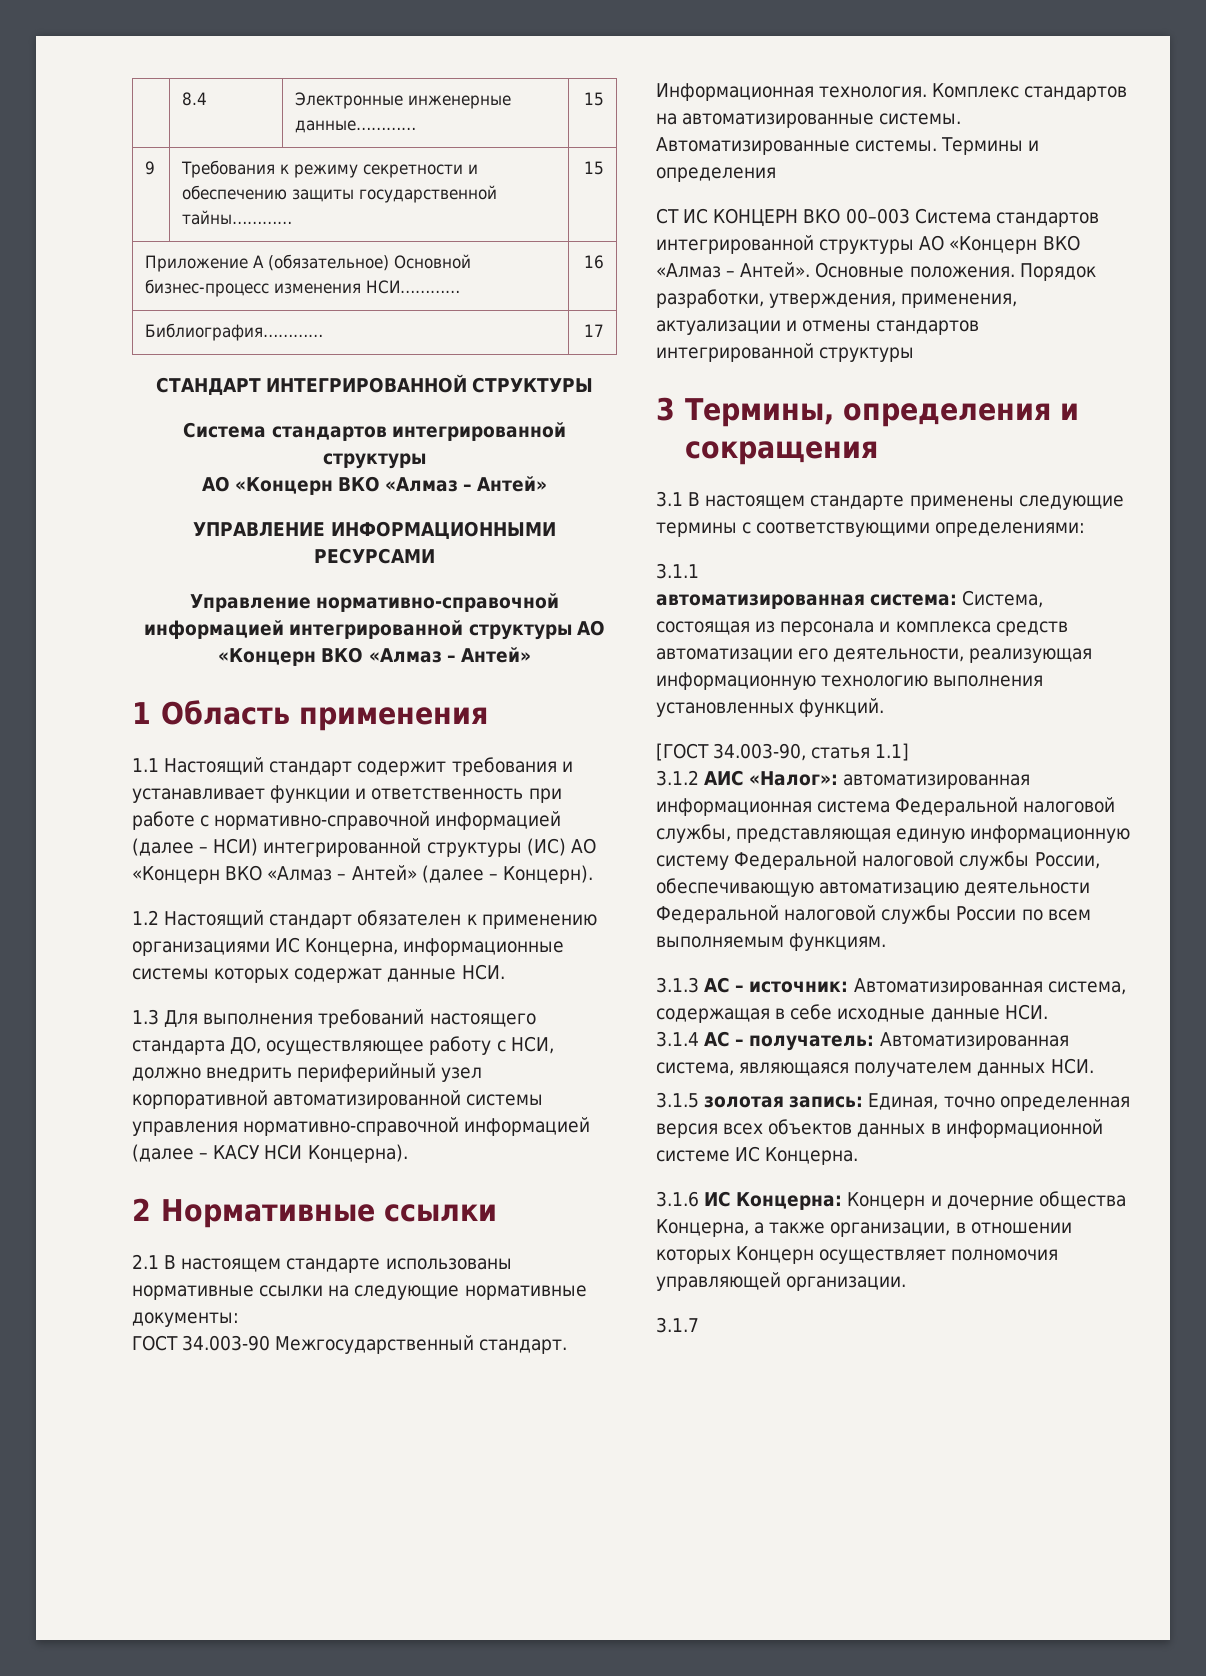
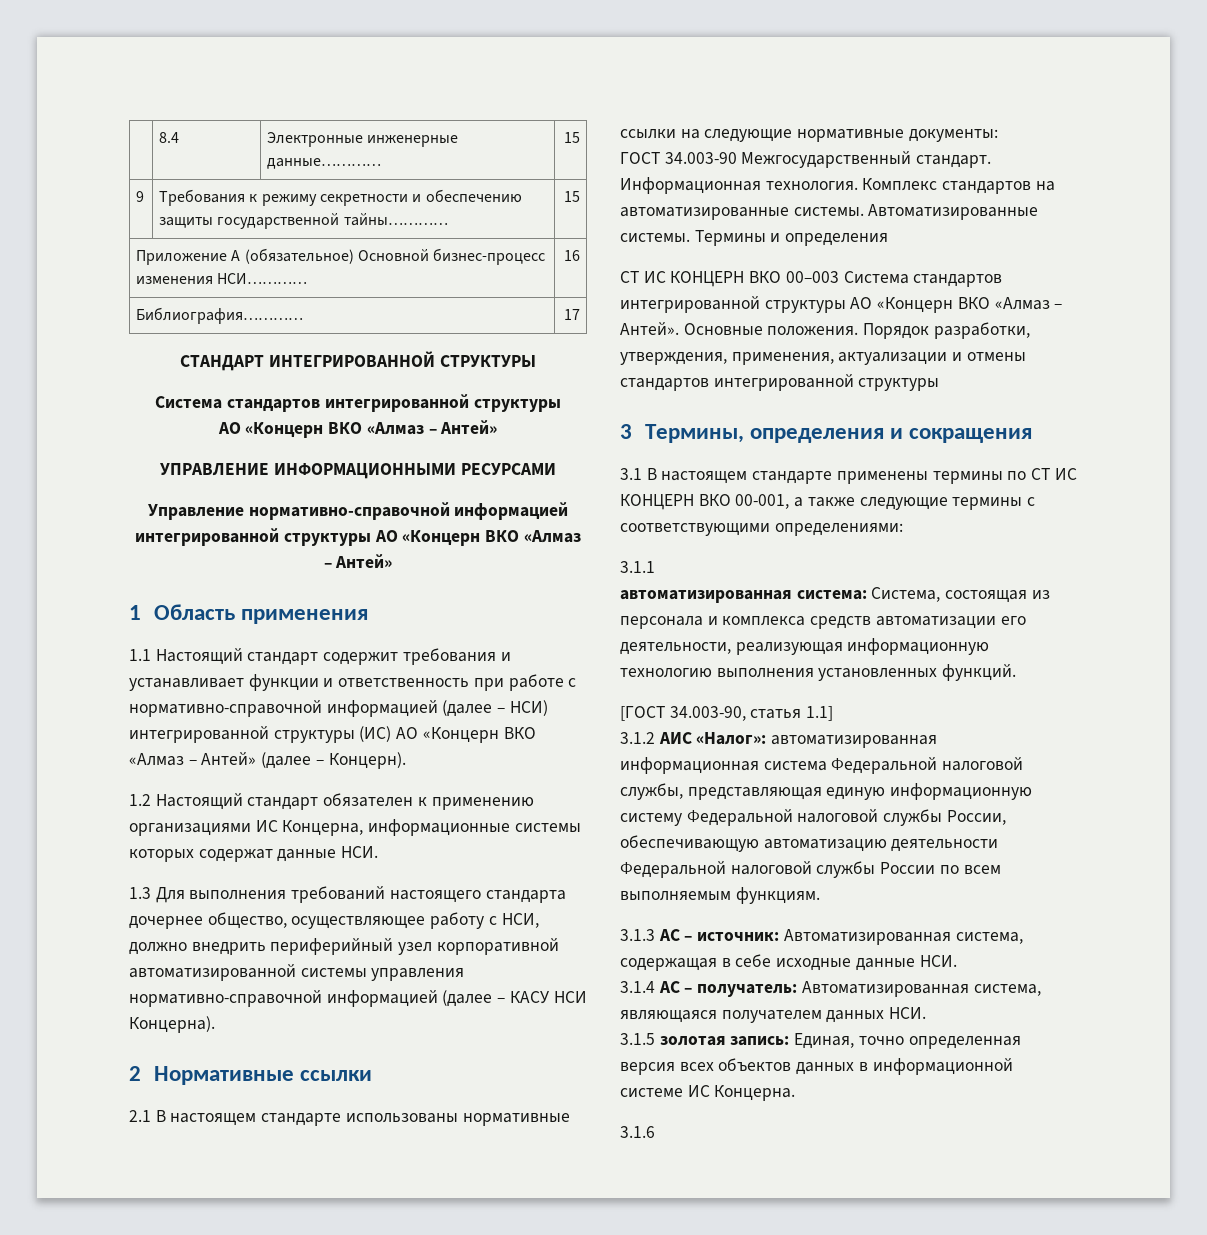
[230,1036,262,1054] ДО, -> [129,912,287,929] дочернее общество,
(1014, 502) none -> [932,468,1077,484] [620,494,855,510] термины по СТ ИС КОНЦЕРН ВКО 00-001, а также
[704,1191,1126,1210] [656,1219,1072,1237] [656,1246,1059,1264] [656,1272,907,1291] [656,1317,699,1333] ИС Концерна: Концерн и дочерние общества Концерна, а также организации, в отношении которых Концерн осуществляет полномочия управляющей организации. // 3.1.7 -> (655, 1132) none

